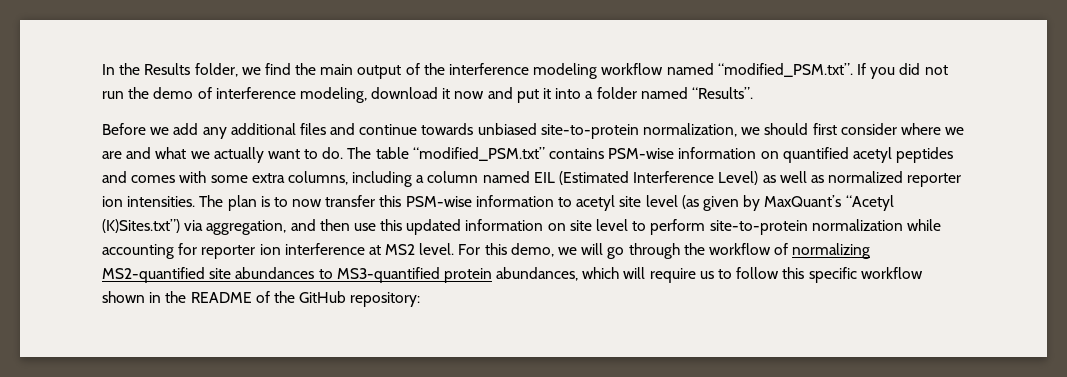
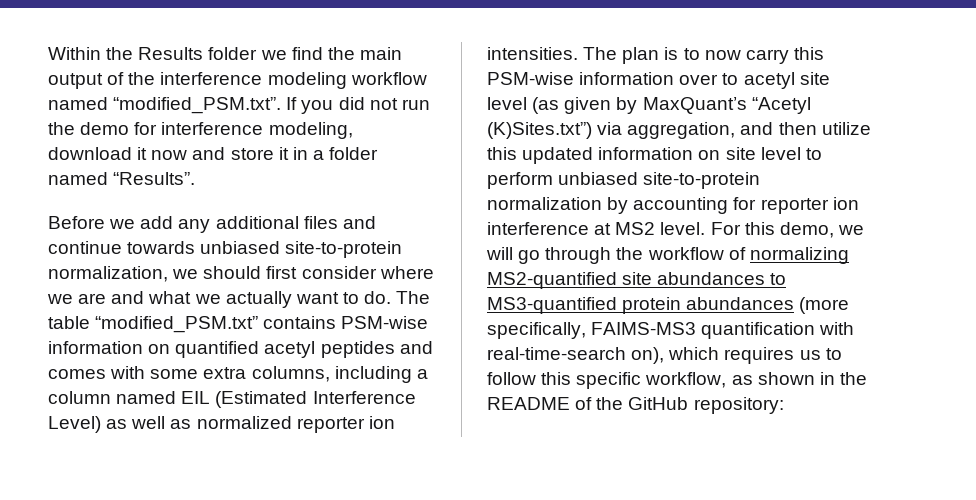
[102,64,115,75] In -> [48,47,101,60] Within
[194,63,238,77] folder, -> [208,47,258,60] folder
[197,87,212,99] of -> [134,122,158,135] for
[516,88,582,103] put it into -> [230,147,308,160] store it in
[325,195,376,207] transfer -> [745,49,789,64] carry
(554, 201) none -> [679,74,719,85] over
[353,223,376,231] use -> [821,122,871,135] utilize
(706, 227) none -> [558,172,639,185] unbiased
[906,219,941,231] while -> [607,197,629,214] by
[496,267,696,283] abundances, which will require -> [686,297,850,314] [487,322,855,339] [487,347,795,364] abundances (more specifically, FAIMS-MS3 quantification with real-time-search on), which requires
[860,267,923,279] workflow -> [645,372,753,388] workflow, as

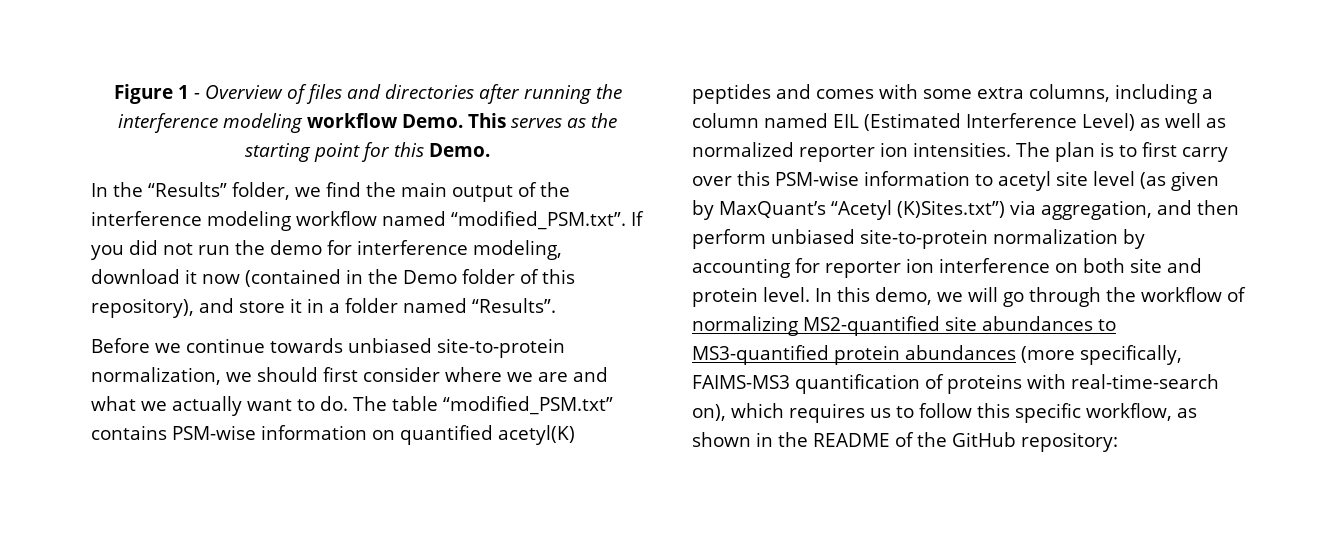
[48,47,258,60] Within the Results folder -> [113,84,622,104] [118,113,617,133] [245,142,490,162] [91,182,290,200] Figure 1 - Overview of files and directories after running the interference modeling workflow Demo. This serves as the starting point for this Demo. // In the “Results” folder,
(188, 155) none -> [245,269,575,287] [91,298,194,318] (contained in the Demo folder of this repository),
[140,216,376,233] add any additional files and -> (181, 348) none
[264,341,316,358] acetyl -> [498,425,575,445] acetyl(K)
[704,49,789,64] now carry -> [1142,142,1228,162] [692,176,732,186] first carry over
[679,74,719,85] over -> (970, 178) none
[821,122,871,135] [487,147,822,164] utilize this updated information on site level to -> (1239, 207) none
[594,222,741,235] at MS2 level. For -> [1055,258,1202,273] [692,287,832,307] on both site and protein level. In
(816, 330) none -> [925,374,1022,394] of proteins

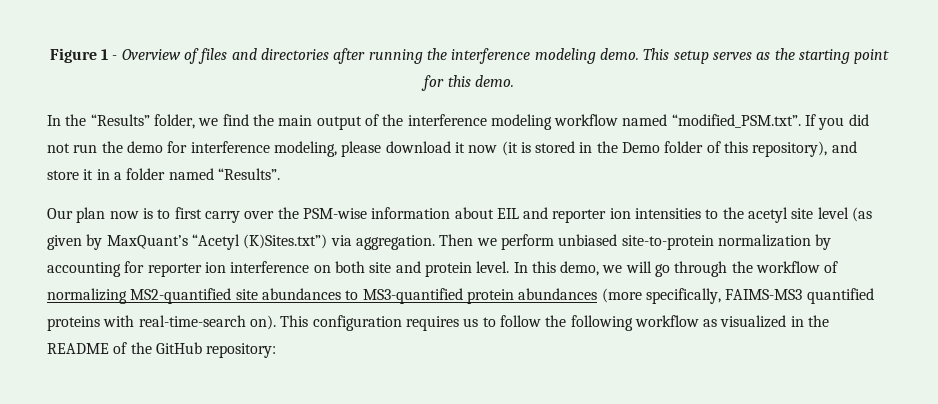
[307,113,506,128] workflow Demo. This -> [599,48,709,64] demo. This setup
[429,143,490,157] Demo. -> [474,75,514,87] demo.
(562, 250) none -> [341,141,382,157] please
[245,269,341,287] (contained -> [501,141,576,156] (it is stored
[91,338,565,358] [91,367,608,385] [91,396,613,416] [91,425,575,445] [692,84,1213,104] [692,113,1226,131] [692,142,1095,162] Before we continue towards unbiased site-to-protein normalization, we should first consider where we are and what we actually want to do. The table “modified_PSM.txt” contains PSM-wise information on quantified acetyl(K) peptides and comes with some extra columns, including a column named EIL (Estimated Interference Level) as well as normalized reporter ion intensities. The plan -> [47,207,139,223] Our plan now
[737,171,993,186] this PSM-wise information to -> [277,207,744,223] the PSM-wise information about EIL and reporter ion intensities to the
[1041,200,1239,220] aggregation, and then -> [355,234,497,250] aggregation. Then we
[795,374,944,394] quantification of -> [806,288,874,304] quantified
[692,403,784,421] on), which -> [249,315,402,331] on). This configuration
[977,403,1197,423] [692,432,751,447] this specific workflow, as shown -> [545,315,787,331] the following workflow as visualized

